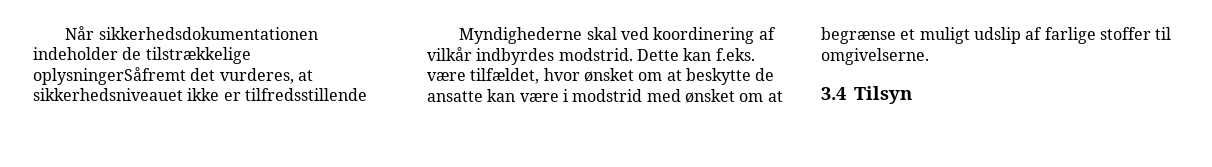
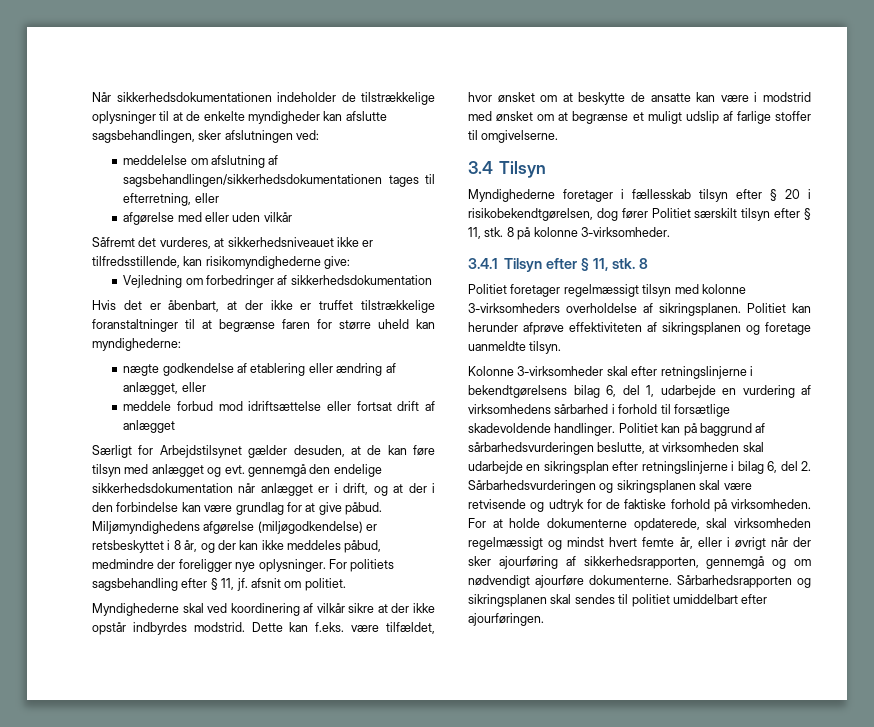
[33,67,186,85] oplysningerSåfremt -> [92,111,387,124] [92,130,320,143] [123,155,279,168] [123,174,435,187] [123,193,219,206] [123,212,292,225] [92,237,135,247] oplysninger til at de enkelte myndigheder kan afslutte sagsbehandlingen, sker afslutningen ved: // meddelelse om afslutning af sagsbehandlingen/sikkerhedsdokumentationen tages til efterretning, eller // afgørelse med eller uden vilkår // Såfremt
[244,88,367,101] tilfredsstillende -> [92,256,351,269] [123,275,432,288] [92,300,435,313] [92,319,435,332] [92,338,181,351] [123,363,396,376] [123,382,206,395] [123,401,435,411] [123,420,176,433] [92,445,435,458] [92,464,382,477] [92,483,436,496] [92,502,382,515] [92,521,378,534] [92,540,382,553] [92,559,395,572] [92,578,346,591] tilfredsstillende, kan risikomyndighederne give: // Vejledning om forbedringer af sikkerhedsdokumentation // Hvis det er åbenbart, at der ikke er truffet tilstrækkelige foranstaltninger til at begrænse faren for større uheld kan myndighederne: // nægte godkendelse af etablering eller ændring af anlægget, eller // meddele forbud mod idriftsættelse eller fortsat drift af anlægget // Særligt for Arbejdstilsynet gælder desuden, at de kan føre tilsyn med anlægget og evt. gennemgå den endelige sikkerhedsdokumentation når anlægget er i drift, og at der i den forbindelse kan være grundlag for at give påbud. Miljømyndighedens afgørelse (miljøgodkendelse) er retsbeskyttet i 8 år, og der kan ikke meddeles påbud, medmindre der foreligger nye oplysninger. For politiets sagsbehandling efter § 11, jf. afsnit om politiet.
(472, 54) none -> [348,603,435,613] [92,622,126,635] sikre at der ikke opstår
(912, 95) none -> [468,189,811,202] [468,208,811,221] [468,227,670,240] [468,258,648,272] [468,284,746,297] [468,303,811,316] [468,322,811,335] [468,341,562,354] [468,366,753,379] [468,385,811,398] [468,404,730,417] [468,423,766,436] [468,442,764,455] [468,461,812,474] [468,480,752,493] [468,499,811,512] [468,518,811,531] [468,537,811,550] [468,556,811,569] [468,575,811,588] [468,594,768,607] [468,613,544,626] // Myndighederne foretager i fællesskab tilsyn efter § 20 i risikobekendtgørelsen, dog fører Politiet særskilt tilsyn efter § 11, stk. 8 på kolonne 3-virksomheder. // 3.4.1 Tilsyn efter § 11, stk. 8 // Politiet foretager regelmæssigt tilsyn med kolonne 3-virksomheders overholdelse af sikringsplanen. Politiet kan herunder afprøve effektiviteten af sikringsplanen og foretage uanmeldte tilsyn. // Kolonne 3-virksomheder skal efter retningslinjerne i bekendtgørelsens bilag 6, del 1, udarbejde en vurdering af virksomhedens sårbarhed i forhold til forsætlige skadevoldende handlinger. Politiet kan på baggrund af sårbarhedsvurderingen beslutte, at virksomheden skal udarbejde en sikringsplan efter retningslinjerne i bilag 6, del 2. Sårbarhedsvurderingen og sikringsplanen skal være retvisende og udtryk for de faktiske forhold på virksomheden. For at holde dokumenterne opdaterede, skal virksomheden regelmæssigt og mindst hvert femte år, eller i øvrigt når der sker ajourføring af sikkerhedsrapporten, gennemgå og om nødvendigt ajourføre dokumenterne. Sårbarhedsrapporten og sikringsplanen skal sendes til politiet umiddelbart efter ajourføringen.

